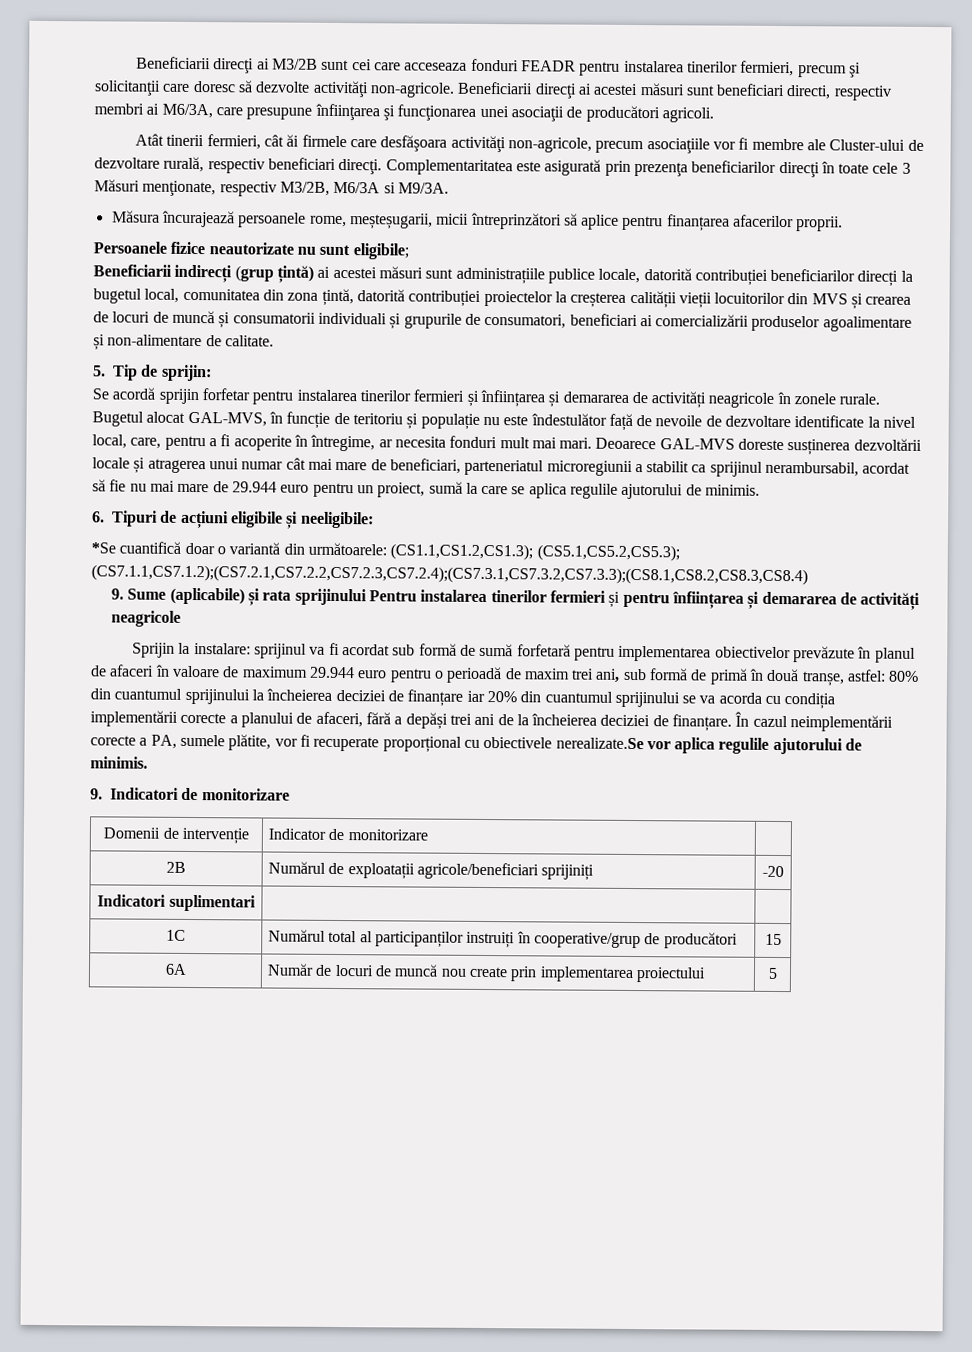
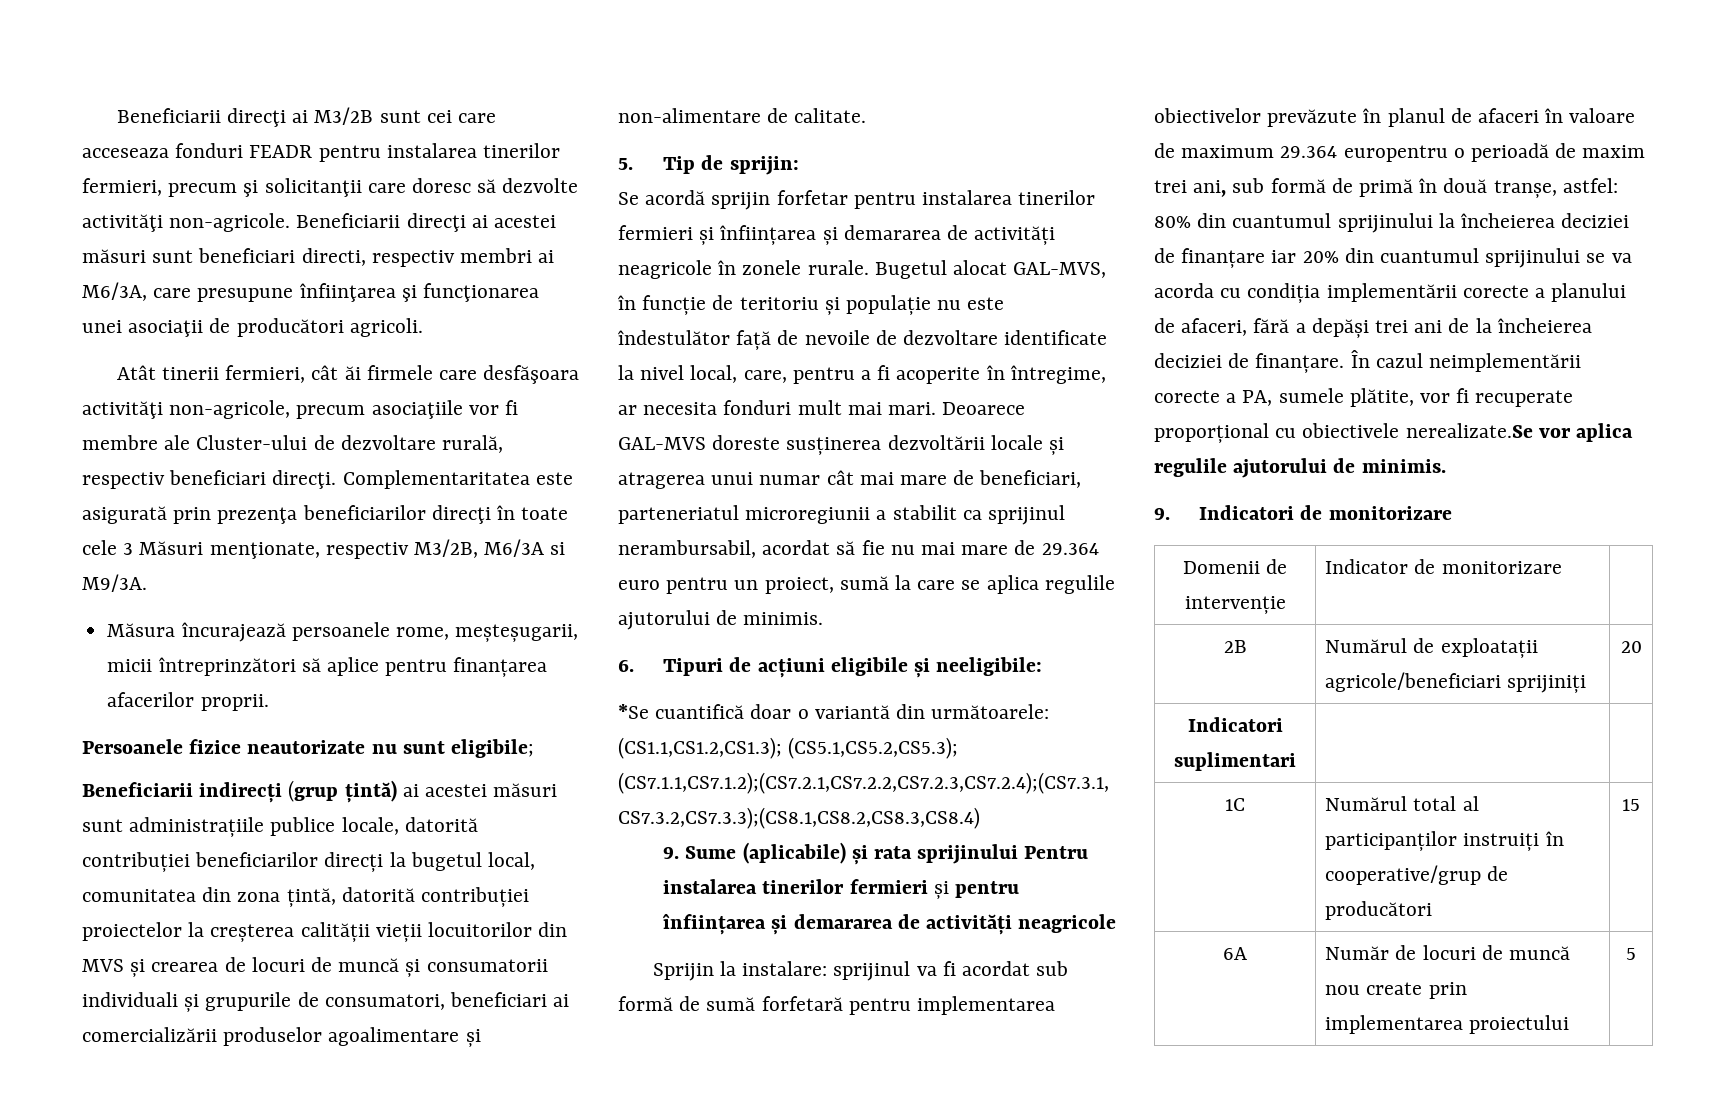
[231,481,277,493] 29.944 -> [1041,543,1099,555] 29.364
[308,666,432,683] 29.944 euro pentru -> [1280,145,1448,162] 29.364 europentru
[762,865,784,878] -20 -> [1620,641,1642,653] 20

